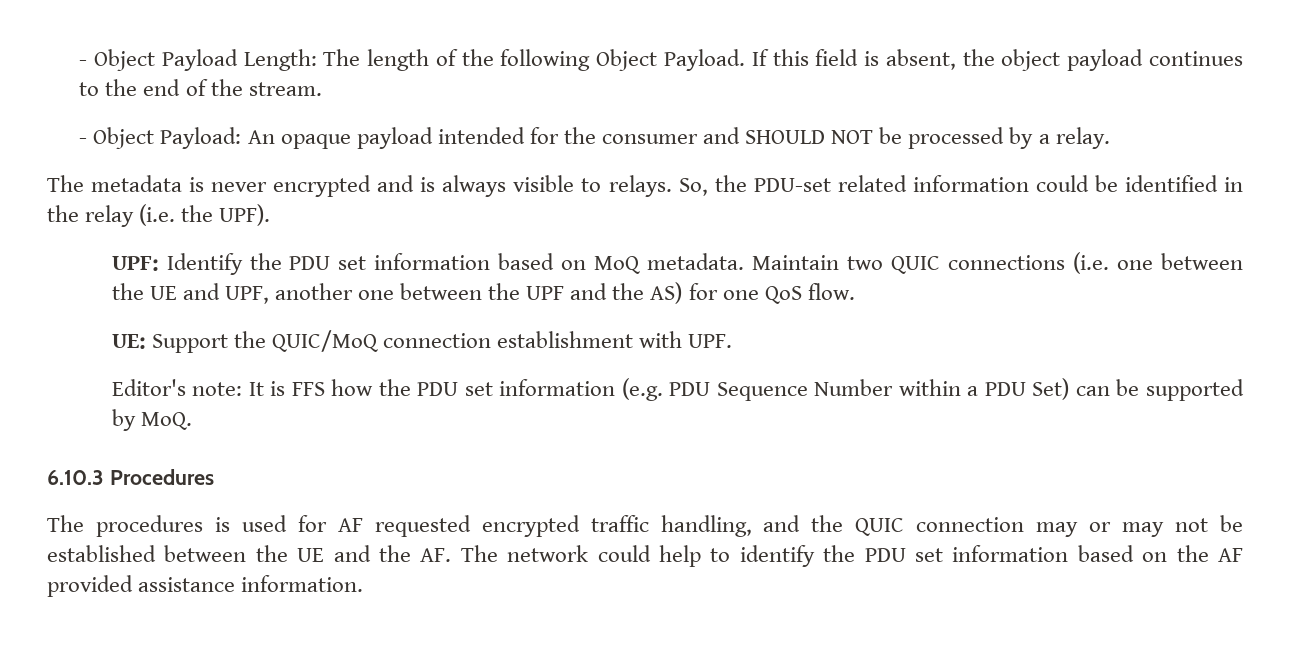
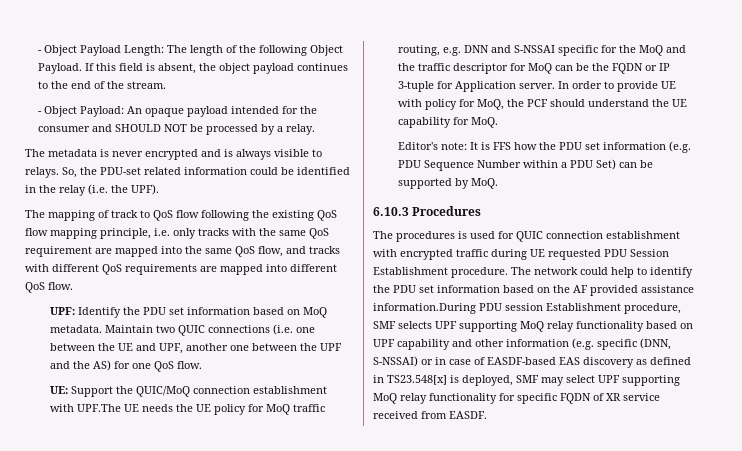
(271, 215) none -> [25,210,337,221] [25,228,329,239] [25,246,340,257] [25,264,337,275] [25,282,73,293] // The mapping of track to QoS flow following the existing QoS flow mapping principle, i.e. only tracks with the same QoS requirement are mapped into the same QoS flow, and tracks with different QoS requirements are mapped into different QoS flow.
[688,334,733,348] UPF. -> [77,404,326,415] [398,45,687,56] [398,63,671,74] [398,81,677,92] [398,99,688,110] [398,117,499,128] UPF.The UE needs the UE policy for MoQ traffic routing, e.g. DNN and S-NSSAI specific for the MoQ and the traffic descriptor for MoQ can be the FQDN or IP 3-tuple for Application server. In order to provide UE with policy for MoQ, the PCF should understand the UE capability for MoQ.
[337,515,1243,537] [47,545,452,562] AF requested encrypted traffic handling, and the QUIC connection may or may not be established between the UE and the AF. -> [516,231,680,242] [373,249,669,260] [373,267,508,278] QUIC connection establishment with encrypted traffic during UE requested PDU Session Establishment procedure.
[241,575,364,592] information. -> [373,303,681,314] [373,321,693,332] [373,338,671,350] [373,356,691,368] [373,375,680,386] [373,393,660,404] [373,411,487,419] information.During PDU session Establishment procedure, SMF selects UPF supporting MoQ relay functionality based on UPF capability and other information (e.g. specific (DNN, S-NSSAI) or in case of EASDF-based EAS discovery as defined in TS23.548[x] is deployed, SMF may select UPF supporting MoQ relay functionality for specific FQDN of XR service received from EASDF.

